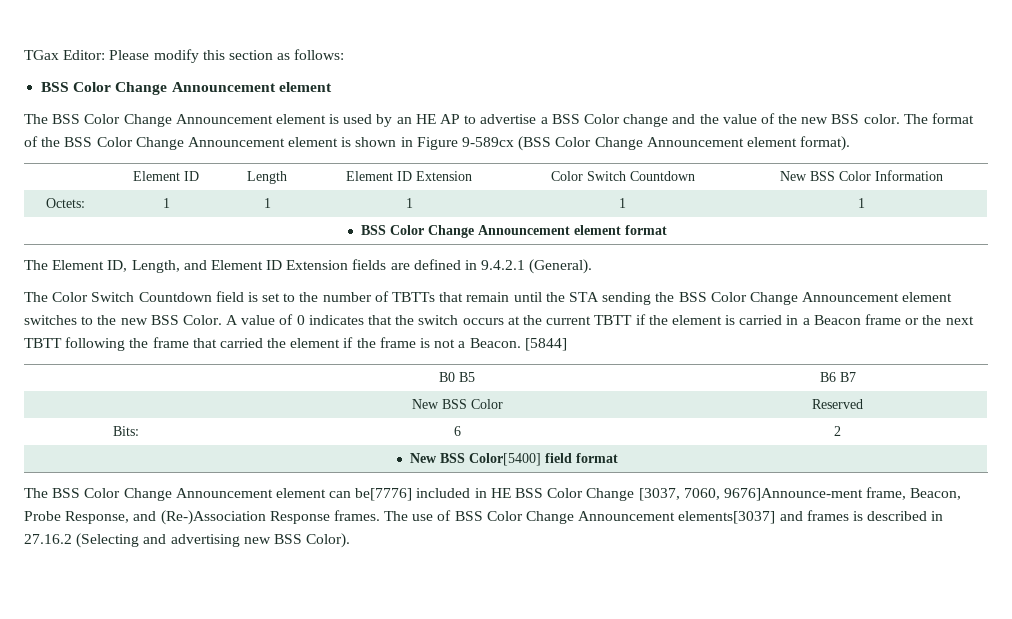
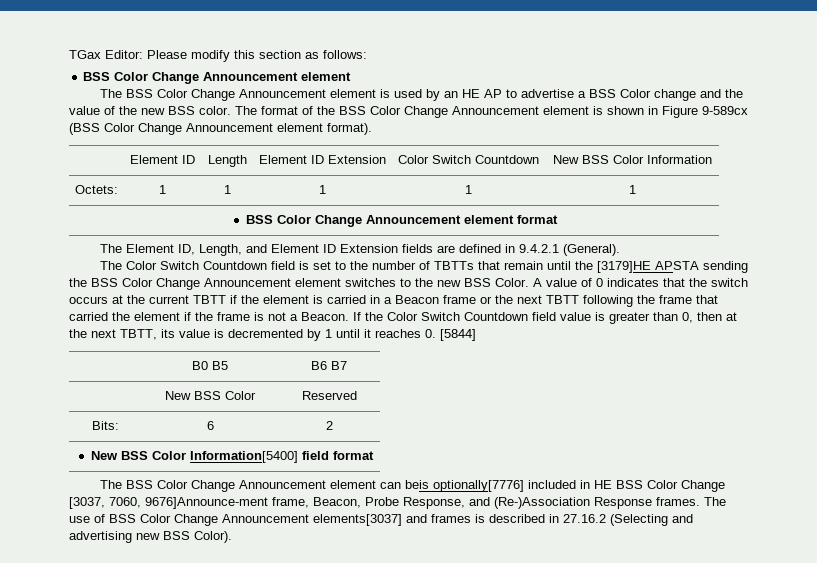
[568,292,599,302] STA -> [597,261,700,273] [3179]HE APSTA
(521, 343) none -> [353,312,737,324] [69,329,436,341] If the Color Switch Countdown field value is greater than 0, then at the next TBTT, its value is decremented by 1 until it reaches 0.
[468,453,541,466] Color[5400] -> [151,451,298,463] Color Information[5400]
[355,488,413,501] be[7776] -> [405,480,525,492] beis optionally[7776]

